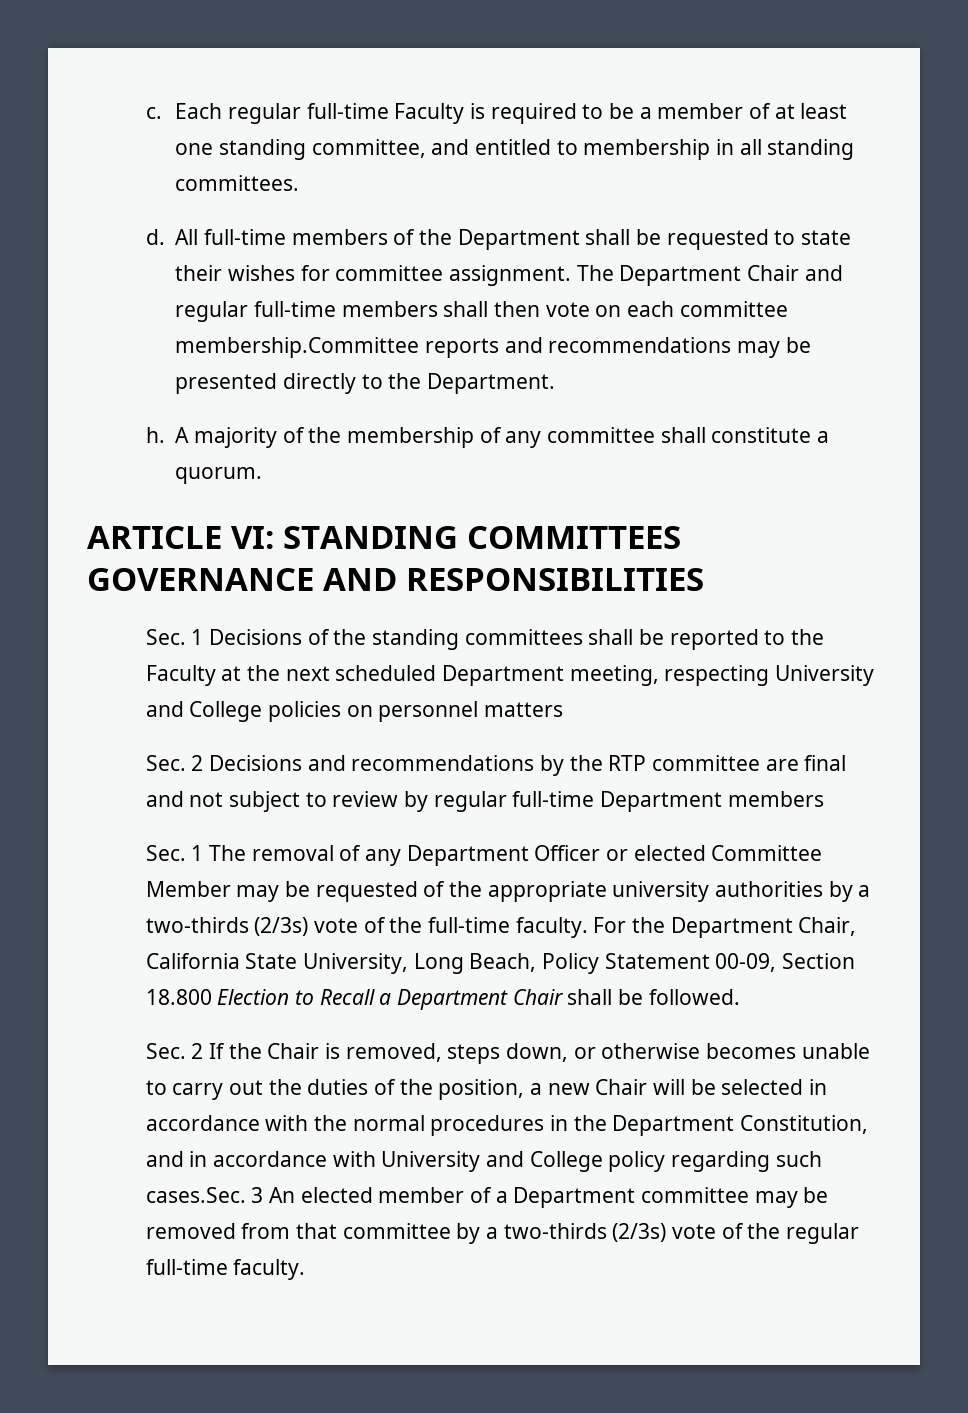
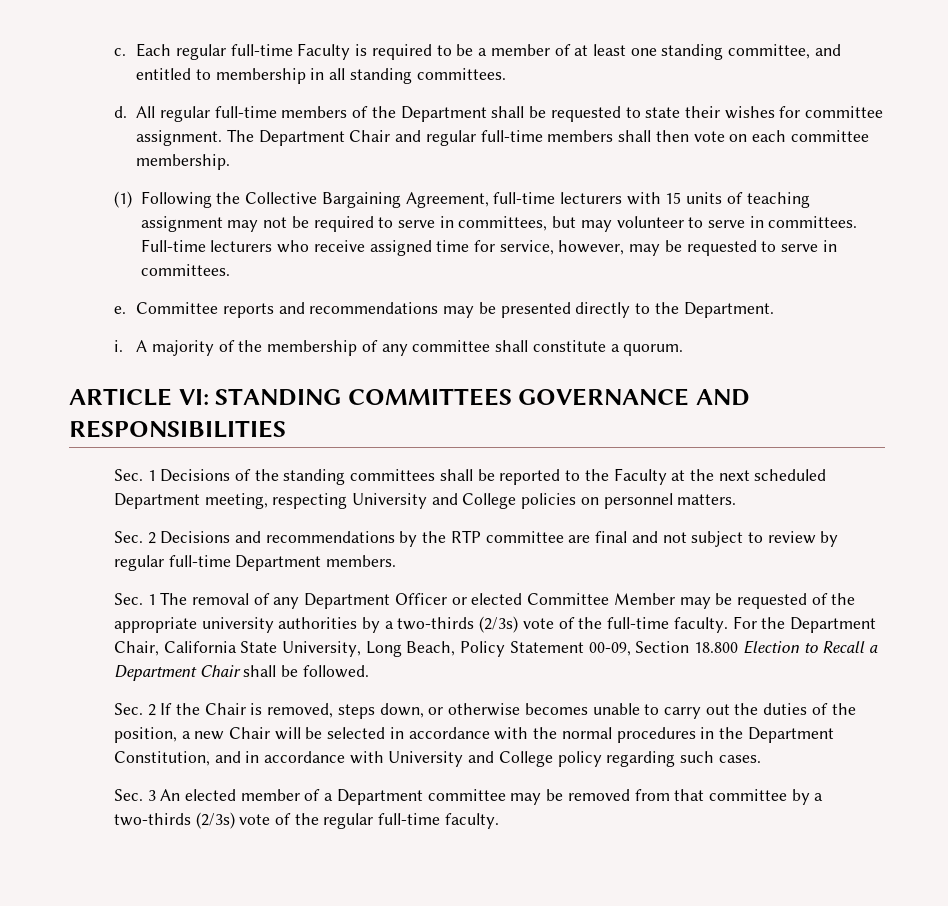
(199, 237) none -> [160,106,211,122] regular
[175,337,420,358] membership.Committee -> [136,154,231,170] [113,191,810,208] [140,216,858,232] [140,239,837,256] [140,264,230,276] [113,302,219,314] membership. // (1) Following the Collective Bargaining Agreement, full-time lecturers with 15 units of teaching assignment may not be required to serve in committees, but may volunteer to serve in committees. Full-time lecturers who receive assigned time for service, however, may be requested to serve in committees. // e. Committee
[145,427,165,443] h. -> [113,340,123,352] i.
[484,702,564,717] matters -> [677,494,737,505] matters.
[727,791,824,807] members -> [326,555,397,567] members.
[145,1187,246,1203] cases.Sec. -> [718,755,761,763] [113,789,143,801] cases. // Sec.

